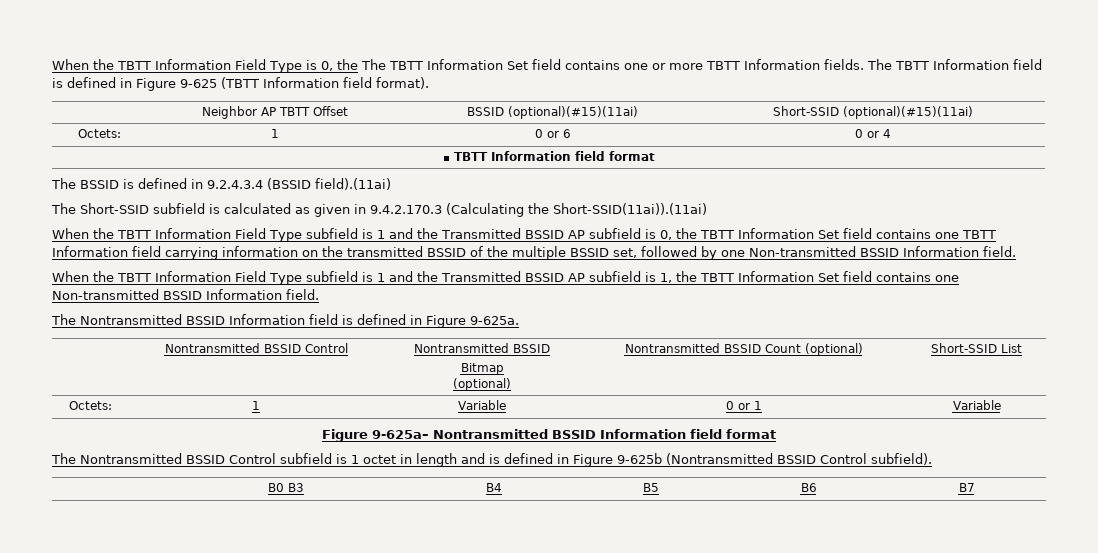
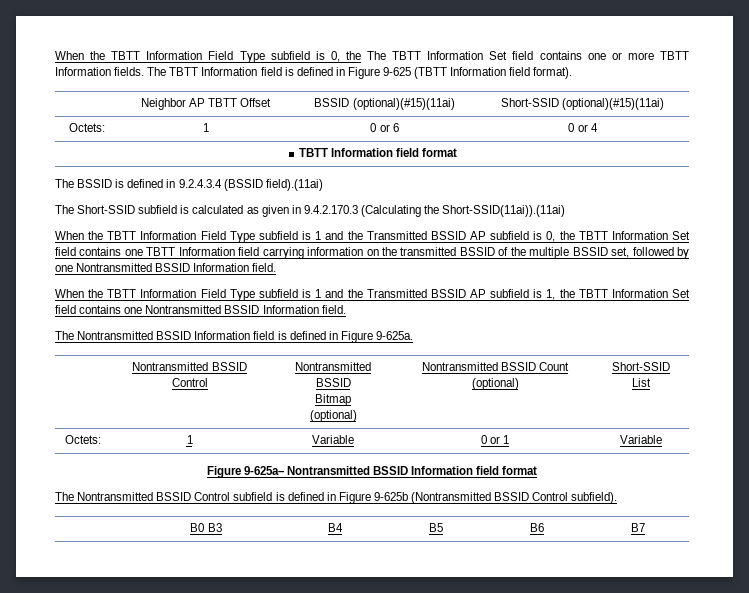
[52,59,302,73] When the TBTT Information Field Type -> [55,51,310,63] When the TBTT Information Field Type subfield
[749,246,856,257] Non-transmitted -> [76,263,153,272] Nontransmitted
[52,289,159,300] Non-transmitted -> [145,305,222,314] Nontransmitted
[351,453,500,467] 1 octet in length and is -> (285, 496) none

